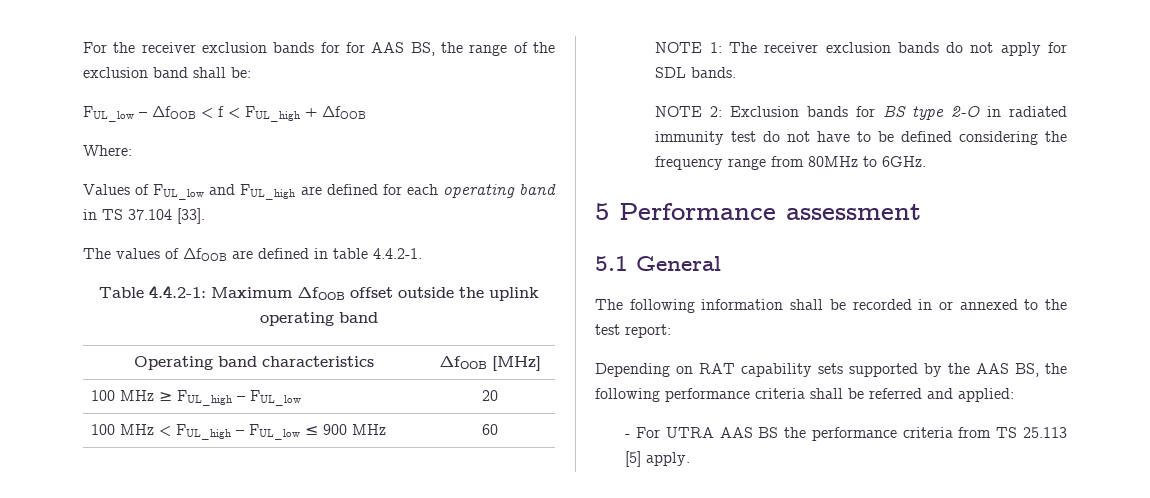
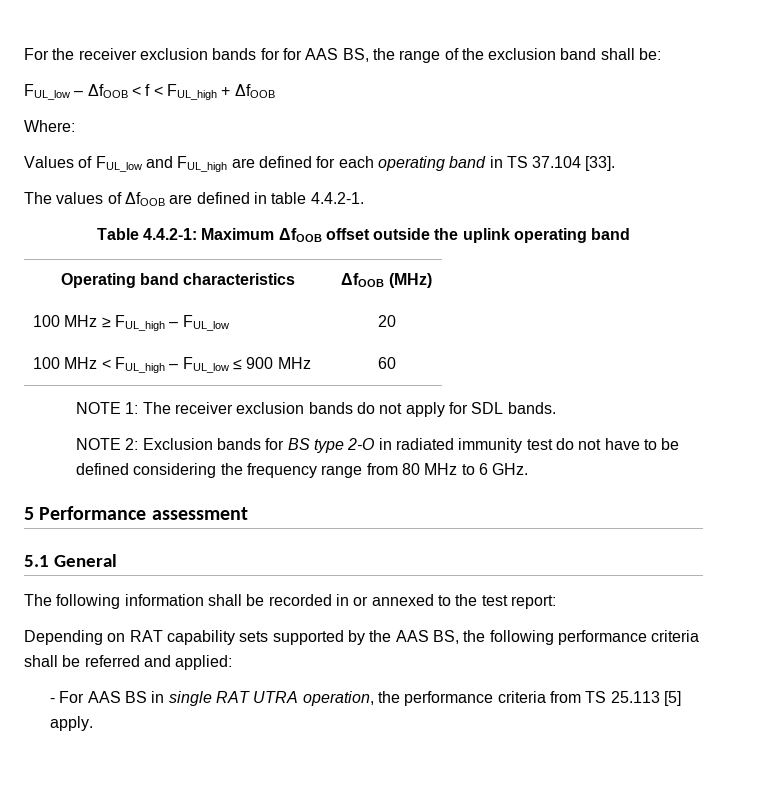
[491,356,541,371] [MHz] -> [388,273,432,288] (MHz)
[808,156,927,167] 80MHz to 6GHz. -> [402,463,529,475] 80 MHz to 6 GHz.
[665,427,714,438] UTRA -> (85, 697) none
(779, 432) none -> [151,691,374,706] in single RAT UTRA operation,

